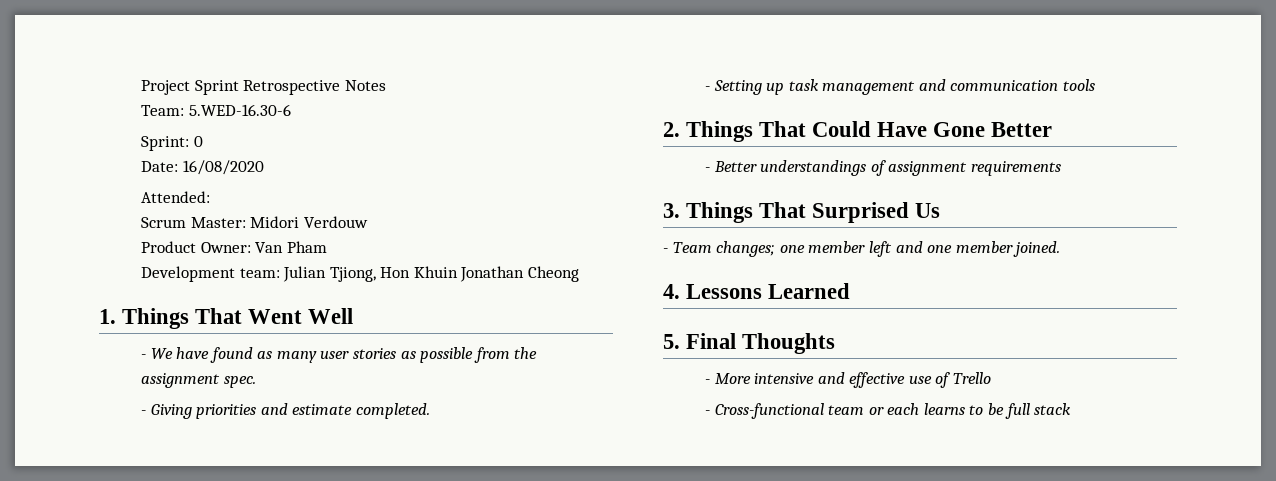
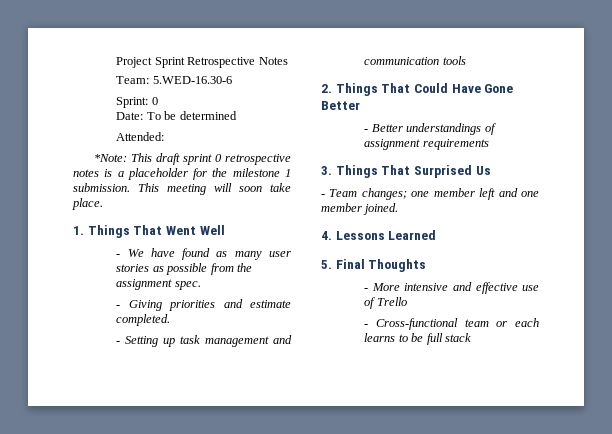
[182,160,264,175] [140,191,210,203] [140,216,368,228] [140,241,327,253] [140,266,580,282] 16/08/2020 // Attended: // Scrum Master: Midori Verdouw // Product Owner: Van Pham // Development team: Julian Tjiong, Hon Khuin Jonathan Cheong -> [146,111,237,120] [116,132,165,141] [94,153,291,165] [73,168,291,180] [73,183,291,195] [72,198,103,210] To be determined // Attended: // *Note: This draft sprint 0 retrospective notes is a placeholder for the milestone 1 submission. This meeting will soon take place.

